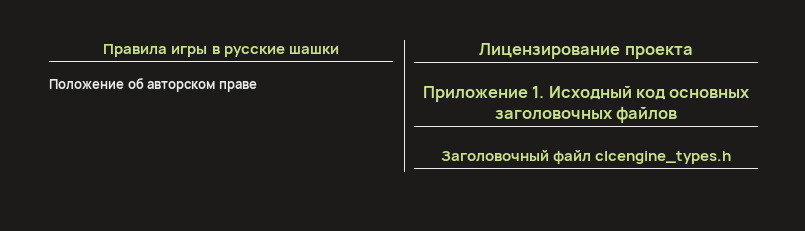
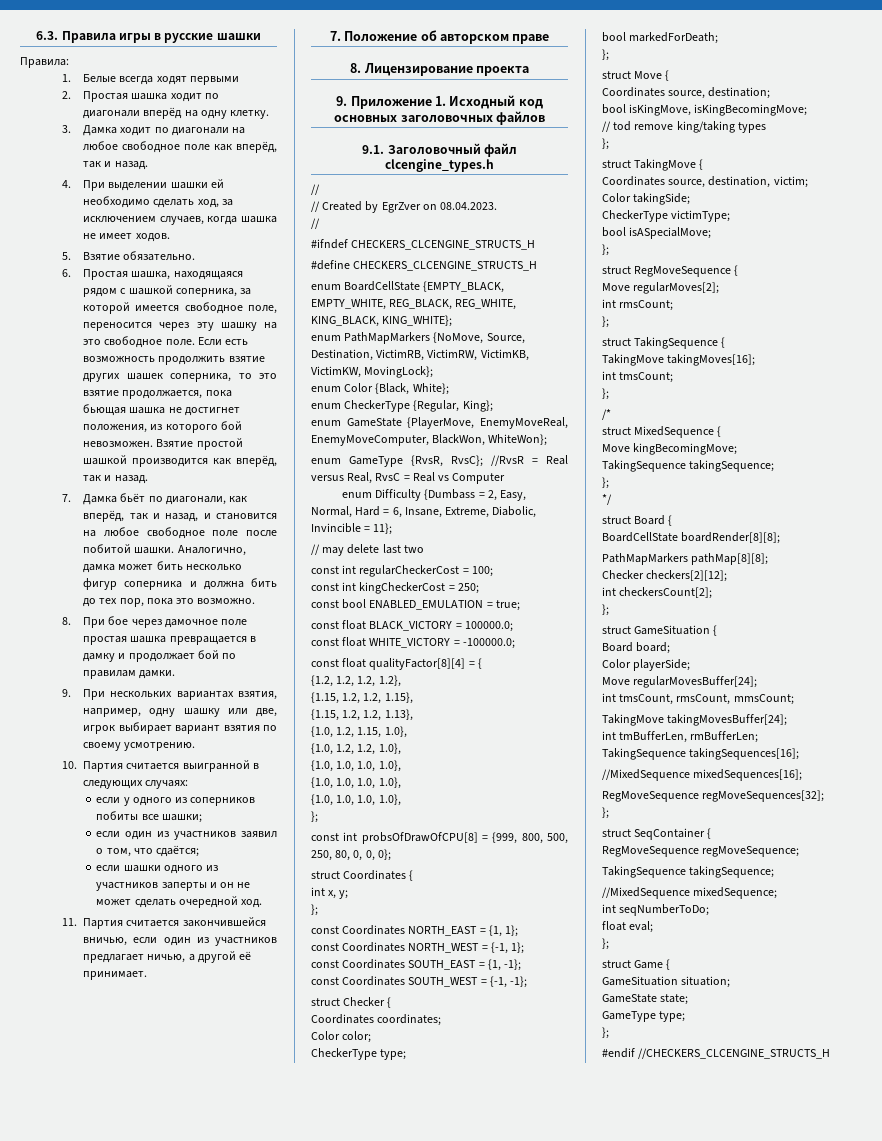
(103, 50) none -> [36,31,59,40] 6.3.
(339, 50) none -> [20,57,69,68] [62,74,239,85] [62,91,219,102] [83,107,270,119] [62,125,246,136] [83,141,277,153] [83,161,148,170] [62,179,224,191] [83,196,233,208] [83,216,277,225] [83,233,170,242] [62,251,196,261] [62,269,243,280] [83,285,252,297] [83,302,277,314] [83,322,277,331] [83,336,249,348] [83,356,265,365] [83,373,277,382] [83,390,232,399] [83,404,240,416] [83,421,242,433] [83,438,243,450] [83,455,277,467] [83,475,148,484] [62,493,248,505] [83,510,277,522] [83,527,277,539] [83,544,246,556] [83,561,242,573] [83,578,277,590] [83,598,256,607] [62,616,248,628] [83,636,256,645] [83,650,237,662] [83,670,176,679] [62,689,277,700] [83,708,277,717] [83,722,277,734] [83,742,196,751] [62,760,259,772] [83,780,189,789] [96,797,256,806] [96,811,202,823] [96,831,277,840] [96,845,200,857] [96,865,219,874] [96,882,251,891] [96,896,263,908] [62,917,266,929] [83,937,277,946] [83,951,252,963] [83,971,148,980] [329,31,341,41] Правила: // 1. Белые всегда ходят первыми // 2. Простая шашка ходит по диагонали вперёд на одну клетку. // 3. Дамка ходит по диагонали на любое свободное поле как вперёд, так и назад. // 4. При выделении шашки ей необходимо сделать ход, за исключением случаев, когда шашка не имеет ходов. // 5. Взятие обязательно. // 6. Простая шашка, находящаяся рядом с шашкой соперника, за которой имеется свободное поле, переносится через эту шашку на это свободное поле. Если есть возможность продолжить взятие других шашек соперника, то это взятие продолжается, пока бьющая шашка не достигнет положения, из которого бой невозможен. Взятие простой шашкой производится как вперёд, так и назад. // 7. Дамка бьёт по диагонали, как вперёд, так и назад, и становится на любое свободное поле после побитой шашки. Аналогично, дамка может бить несколько фигур соперника и должна бить до тех пор, пока это возможно. // 8. При бое через дамочное поле простая шашка превращается в дамку и продолжает бой по правилам дамки. // 9. При нескольких вариантах взятия, например, одну шашку или две, игрок выбирает вариант взятия по своему усмотрению. // 10. Партия считается выигранной в следующих случаях: // если у одного из соперников побиты все шашки; // если один из участников заявил о том, что сдаётся; // если шашки одного из участников заперты и он не может сделать очередной ход. // 11. Партия считается закончившейся вничью, если один из участников предлагает ничью, а другой её принимает. // 7.
(257, 86) none -> [350,63,362,73] 8.
(693, 52) none -> [336,96,348,106] 9.
(678, 115) none -> [362,145,385,154] 9.1.
(732, 157) none -> [311,184,320,195] [311,201,498,213] [311,218,320,229] [311,239,536,250] [311,260,538,271] [311,281,505,293] [311,299,517,310] [311,315,453,327] [311,332,525,344] [311,349,529,361] [311,366,434,378] [311,383,449,395] [311,400,493,412] [311,417,568,429] [311,434,548,446] [311,455,568,467] [311,472,506,484] [341,489,527,501] [311,506,537,518] [311,523,393,535] [311,544,424,556] [311,565,493,577] [311,582,479,594] [311,599,520,611] [311,620,513,632] [311,637,515,649] [311,658,482,670] [311,675,401,687] [311,692,413,704] [311,709,413,721] [311,726,407,738] [311,743,401,755] [311,760,401,772] [311,777,401,789] [311,794,401,806] [311,811,318,823] [311,832,568,844] [311,849,391,861] [311,870,414,881] [311,887,349,899] [311,904,318,916] [311,925,519,937] [311,942,525,954] [311,959,522,971] [311,976,528,988] [311,997,392,1008] [311,1014,442,1026] [311,1031,372,1043] [311,1048,407,1060] [602,32,719,44] [602,49,609,61] [602,70,670,81] [602,87,771,99] [602,104,808,116] [602,121,766,133] [602,138,609,150] [602,159,704,171] [602,176,808,188] [602,193,691,205] [602,210,731,222] [602,227,712,239] [602,244,609,256] [602,265,739,277] [602,282,720,294] [602,299,674,311] [602,316,609,328] [602,337,726,349] [602,354,756,366] [602,371,674,383] [602,388,609,400] [602,409,611,420] [602,426,722,438] [602,443,738,455] [602,460,775,472] [602,477,609,489] [602,494,612,505] [602,515,673,526] [602,532,781,544] [602,553,769,565] [602,570,728,582] [602,587,713,599] [602,604,609,616] [602,625,718,636] [602,642,671,654] [602,659,691,671] [602,676,758,688] [602,693,794,705] [602,714,788,726] [602,731,759,743] [602,748,800,760] [602,769,803,781] [602,790,825,802] [602,807,609,819] [602,828,712,840] [602,846,800,857] [602,866,775,878] [602,887,778,899] [602,904,710,916] [602,921,654,933] [602,938,609,950] [602,959,671,970] [602,976,731,988] [602,994,689,1005] [602,1011,686,1022] [602,1027,609,1039] [602,1048,831,1059] // // // // Created by EgrZver on 08.04.2023. // // // #ifndef CHECKERS_CLCENGINE_STRUCTS_H // #define CHECKERS_CLCENGINE_STRUCTS_H // enum BoardCellState {EMPTY_BLACK, EMPTY_WHITE, REG_BLACK, REG_WHITE, KING_BLACK, KING_WHITE}; // enum PathMapMarkers {NoMove, Source, Destination, VictimRB, VictimRW, VictimKB, VictimKW, MovingLock}; // enum Color {Black, White}; // enum CheckerType {Regular, King}; // enum GameState {PlayerMove, EnemyMoveReal, EnemyMoveComputer, BlackWon, WhiteWon}; // enum GameType {RvsR, RvsC}; //RvsR = Real versus Real, RvsC = Real vs Computer // enum Difficulty {Dumbass = 2, Easy, Normal, Hard = 6, Insane, Extreme, Diabolic, Invincible = 11}; // // may delete last two // const int regularCheckerCost = 100; // const int kingCheckerCost = 250; // const bool ENABLED_EMULATION = true; // const float BLACK_VICTORY = 100000.0; // const float WHITE_VICTORY = -100000.0; // const float qualityFactor[8][4] = { // {1.2, 1.2, 1.2, 1.2}, // {1.15, 1.2, 1.2, 1.15}, // {1.15, 1.2, 1.2, 1.13}, // {1.0, 1.2, 1.15, 1.0}, // {1.0, 1.2, 1.2, 1.0}, // {1.0, 1.0, 1.0, 1.0}, // {1.0, 1.0, 1.0, 1.0}, // {1.0, 1.0, 1.0, 1.0}, // }; // const int probsOfDrawOfCPU[8] = {999, 800, 500, 250, 80, 0, 0, 0}; // struct Coordinates { // int x, y; // }; // const Coordinates NORTH_EAST = {1, 1}; // const Coordinates NORTH_WEST = {-1, 1}; // const Coordinates SOUTH_EAST = {1, -1}; // const Coordinates SOUTH_WEST = {-1, -1}; // struct Checker { // Coordinates coordinates; // Color color; // CheckerType type; // bool markedForDeath; // }; // struct Move { // Coordinates source, destination; // bool isKingMove, isKingBecomingMove; // // tod remove king/taking types // }; // struct TakingMove { // Coordinates source, destination, victim; // Color takingSide; // CheckerType victimType; // bool isASpecialMove; // }; // struct RegMoveSequence { // Move regularMoves[2]; // int rmsCount; // }; // struct TakingSequence { // TakingMove takingMoves[16]; // int tmsCount; // }; // /* // struct MixedSequence { // Move kingBecomingMove; // TakingSequence takingSequence; // }; // */ // struct Board { // BoardCellState boardRender[8][8]; // PathMapMarkers pathMap[8][8]; // Checker checkers[2][12]; // int checkersCount[2]; // }; // struct GameSituation { // Board board; // Color playerSide; // Move regularMovesBuffer[24]; // int tmsCount, rmsCount, mmsCount; // TakingMove takingMovesBuffer[24]; // int tmBufferLen, rmBufferLen; // TakingSequence takingSequences[16]; // //MixedSequence mixedSequences[16]; // RegMoveSequence regMoveSequences[32]; // }; // struct SeqContainer { // RegMoveSequence regMoveSequence; // TakingSequence takingSequence; // //MixedSequence mixedSequence; // int seqNumberToDo; // float eval; // }; // struct Game { // GameSituation situation; // GameState state; // GameType type; // }; // #endif //CHECKERS_CLCENGINE_STRUCTS_H

